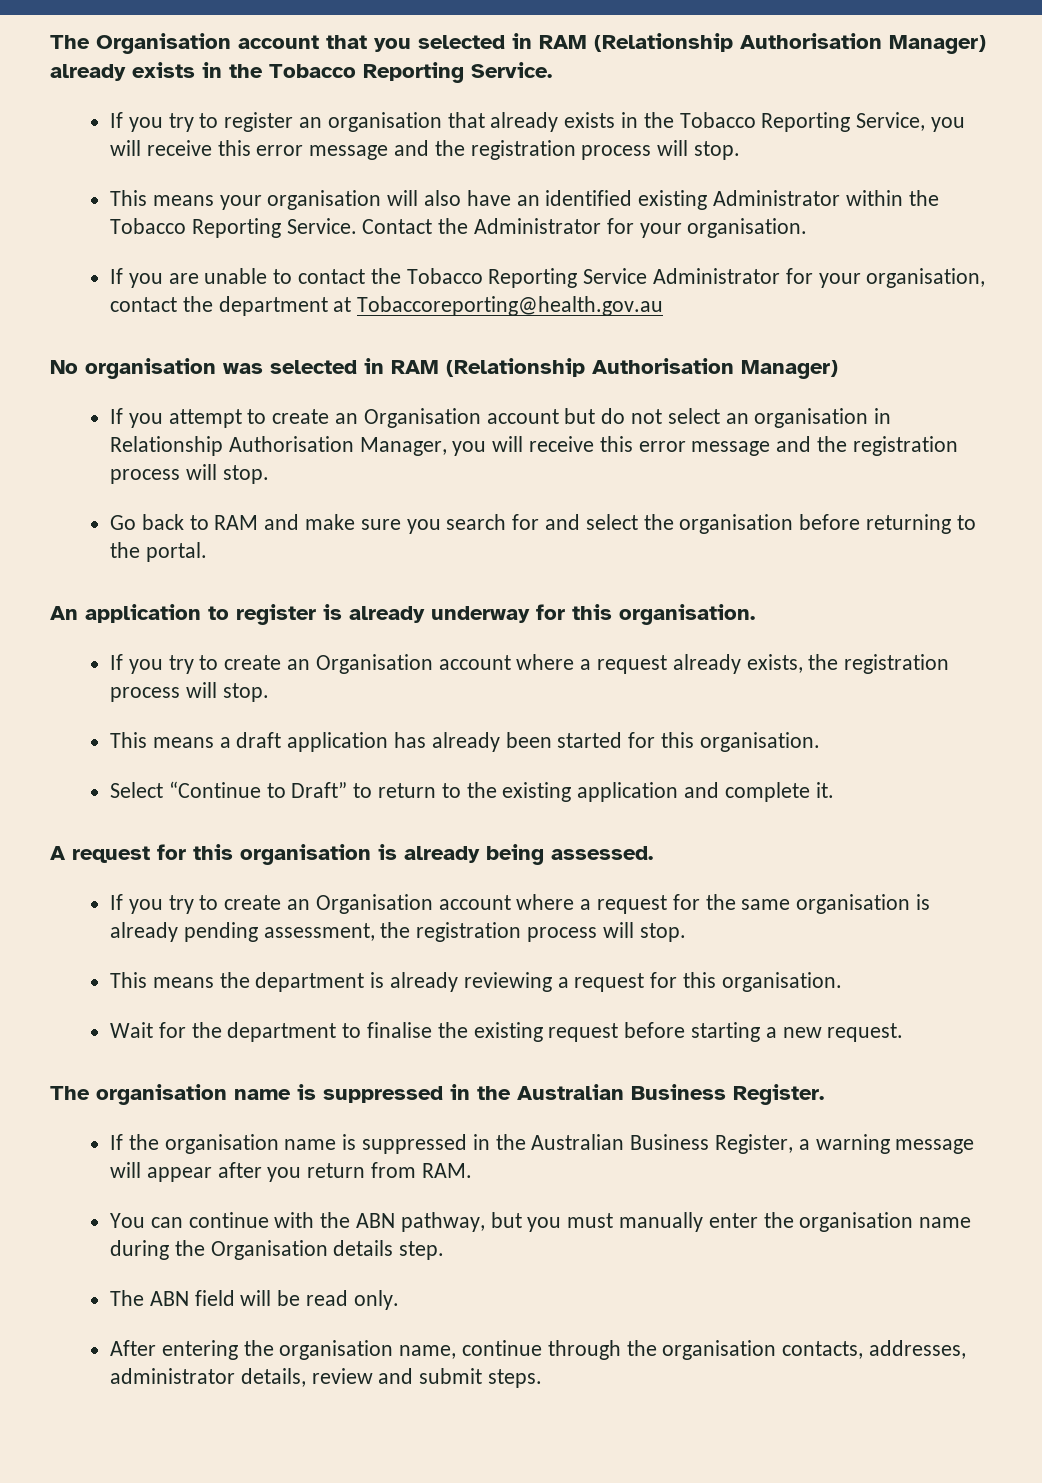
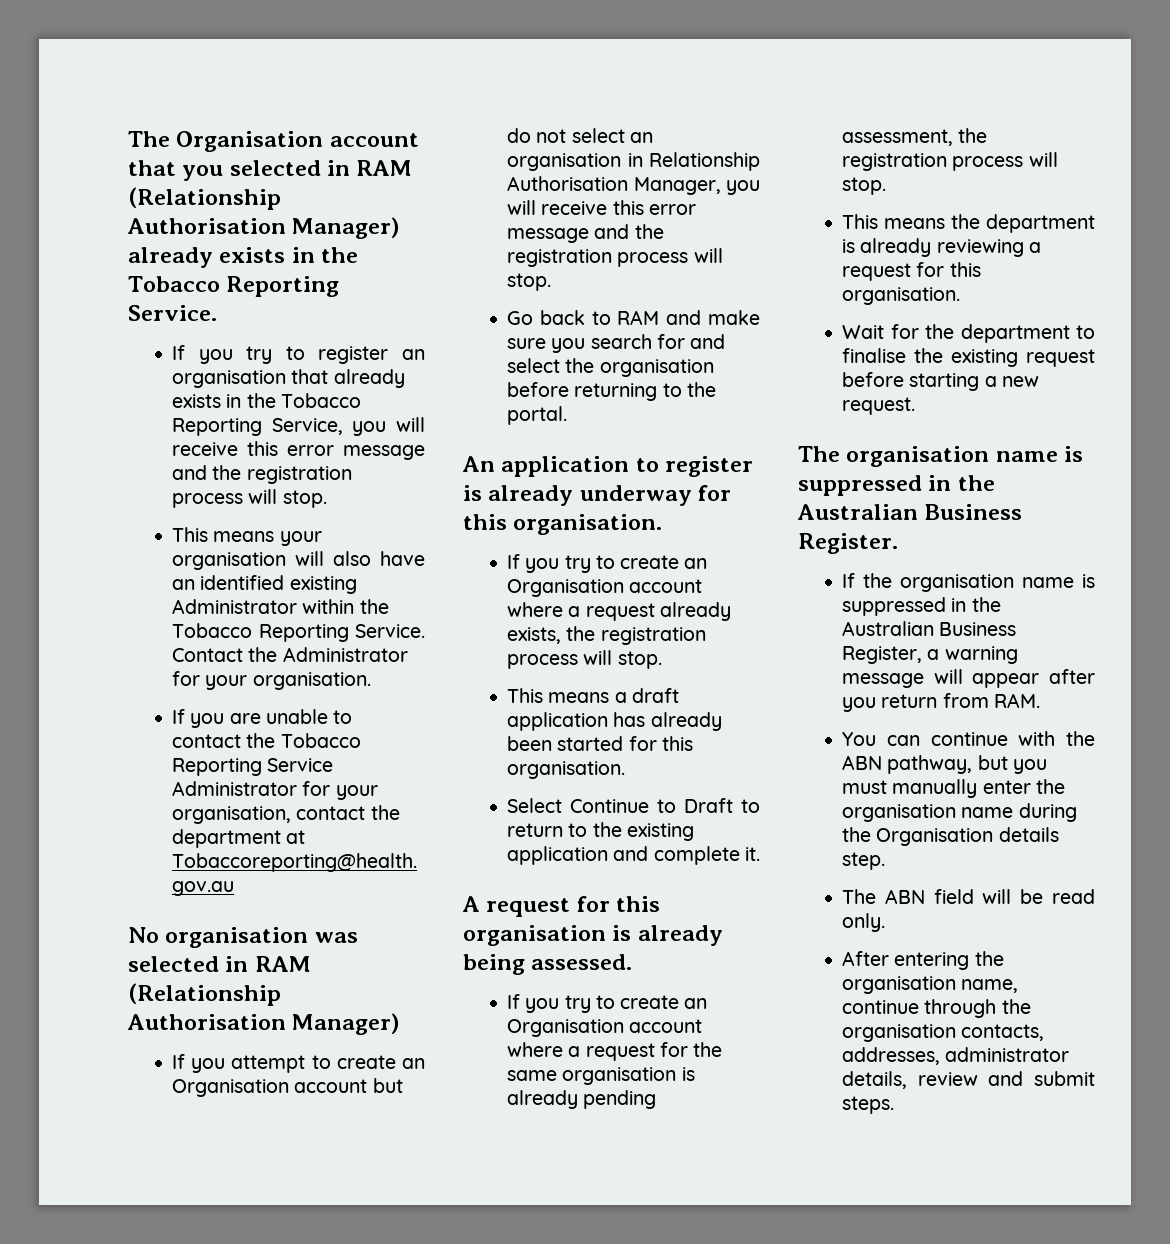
[168,781,348,798] “Continue to Draft” -> [570,798,734,813] Continue to Draft

